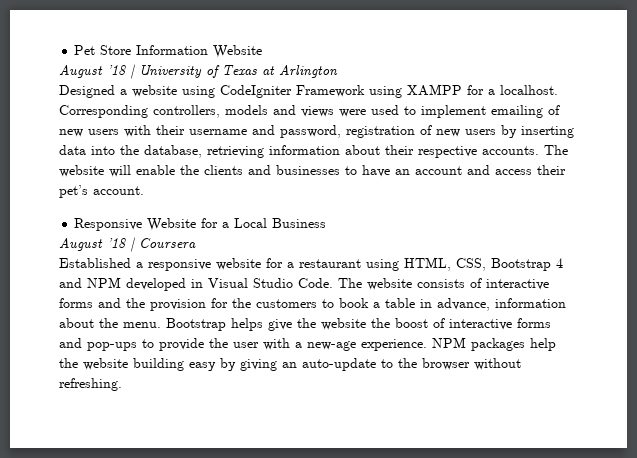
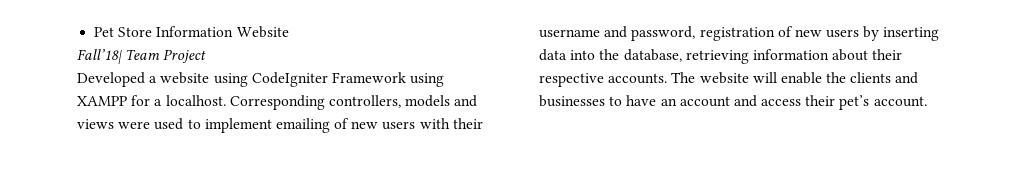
[59,64,338,79] [59,85,115,98] August ’18 | University of Texas at Arlington // Designed -> [77,49,207,64] [77,72,145,87] Fall’18| Team Project // Developed
[74,218,327,231] [59,237,196,252] [59,257,563,271] [59,277,549,291] [59,298,566,311] [59,318,551,331] [59,337,556,351] [59,358,521,371] [59,378,122,391] // Responsive Website for a Local Business // August ’18 | Coursera // Established a responsive website for a restaurant using HTML, CSS, Bootstrap 4 and NPM developed in Visual Studio Code. The website consists of interactive forms and the provision for the customers to book a table in advance, information about the menu. Bootstrap helps give the website the boost of interactive forms and pop-ups to provide the user with a new-age experience. NPM packages help the website building easy by giving an auto-update to the browser without refreshing. -> (927, 101) none

